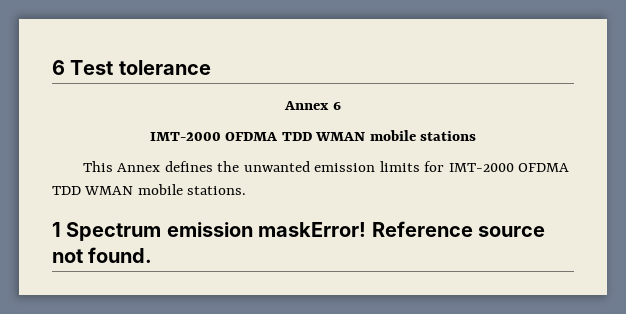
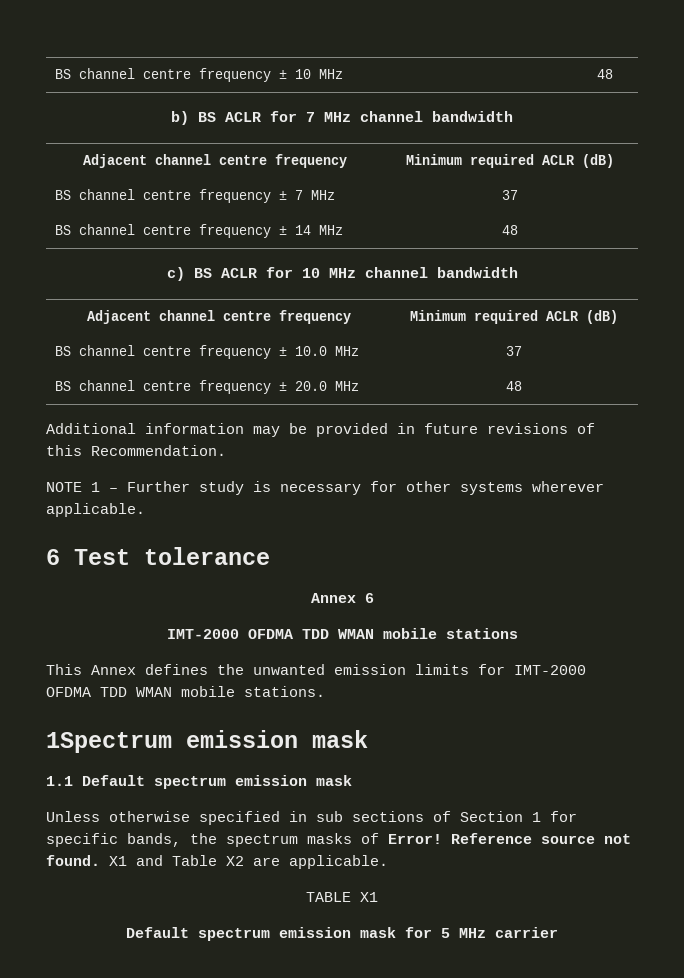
(52, 67) none -> [55,68,344,82] [596,69,613,79] [171,111,513,125] [82,154,347,168] [406,154,614,168] [55,189,336,203] [502,190,518,200] [55,224,344,238] [502,225,518,235] [166,267,518,281] [86,310,351,324] [410,310,618,324] [55,345,360,359] [506,346,522,356] [55,380,360,394] [506,381,522,391] [46,423,595,437] [46,445,226,456] [46,481,604,495] [46,503,145,517] BS channel centre frequency ± 10 MHz | 48 // b) BS ACLR for 7 MHz channel bandwidth // Adjacent channel centre frequency | Minimum required ACLR (dB) // BS channel centre frequency ± 7 MHz | 37 // BS channel centre frequency ± 14 MHz | 48 // c) BS ACLR for 10 MHz channel bandwidth // Adjacent channel centre frequency | Minimum required ACLR (dB) // BS channel centre frequency ± 10.0 MHz | 37 // BS channel centre frequency ± 20.0 MHz | 48 // Additional information may be provided in future revisions of this Recommendation. // NOTE 1 – Further study is necessary for other systems wherever applicable. //
[52,221,545,241] [52,247,153,263] 1 Spectrum emission maskError! Reference source not found. -> [46,730,368,753] [46,775,352,789] [46,811,577,825] [46,833,631,847] [46,855,388,869] [306,892,378,902] [126,927,558,941] 1Spectrum emission mask // 1.1 Default spectrum emission mask // Unless otherwise specified in sub sections of Section 1 for specific bands, the spectrum masks of Error! Reference source not found. X1 and Table X2 are applicable. // TABLE X1 // Default spectrum emission mask for 5 MHz carrier

